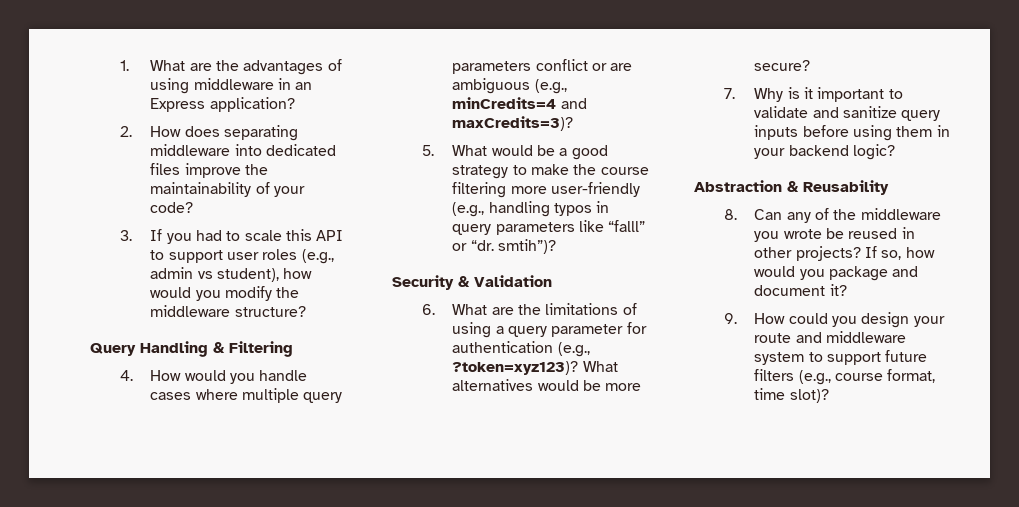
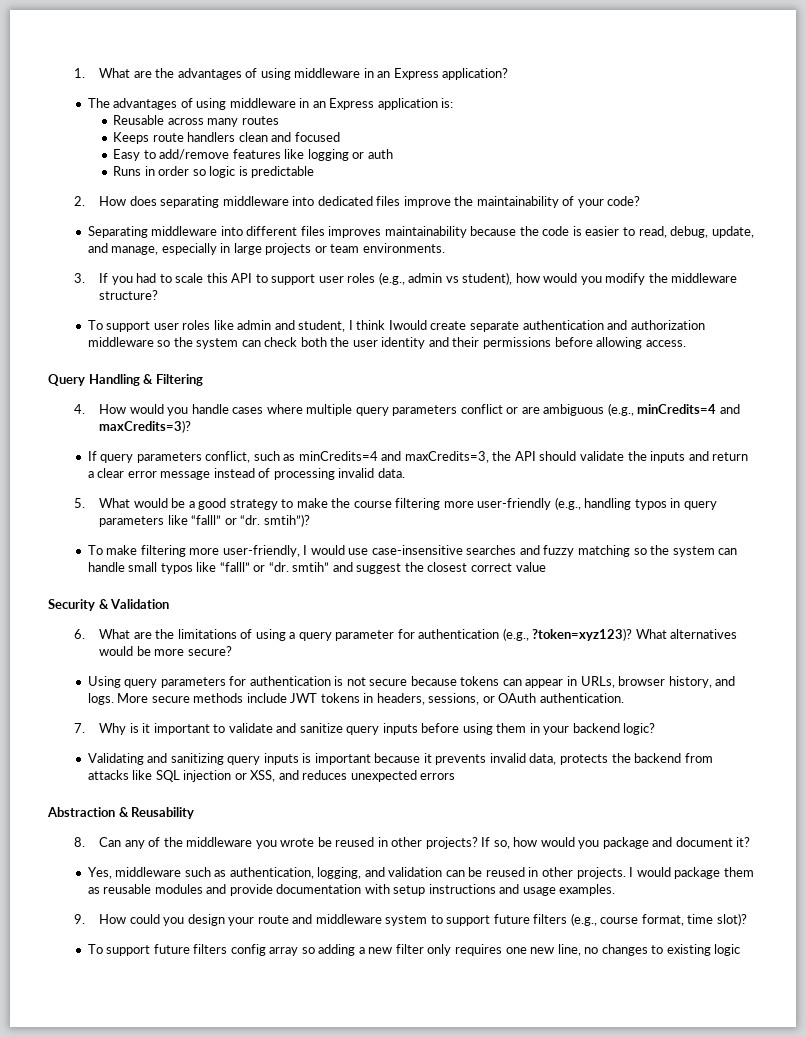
(295, 104) none -> [87,98,454,110] [113,115,279,127] [113,132,340,144] [113,149,393,161] [113,166,315,178] // The advantages of using middleware in an Express application is: // Reusable across many routes // Keeps route handlers clean and focused // Easy to add/remove features like logging or auth // Runs in order so logic is predictable
(194, 207) none -> [87,226,754,238] [87,243,445,255] // Separating middleware into different files improves maintainability because the code is easier to read, debug, update, and manage, especially in large projects or team environments.
(306, 311) none -> [87,320,705,332] [87,337,686,349] // To support user roles like admin and student, I think Iwould create separate authentication and authorization middleware so the system can check both the user identity and their permissions before allowing access.
(574, 123) none -> [87,451,749,463] [87,468,405,480] // If query parameters conflict, such as minCredits=4 and maxCredits=3, the API should validate the inputs and return a clear error message instead of processing invalid data.
(556, 246) none -> [87,545,738,557] [87,562,546,574] // To make filtering more user-friendly, I would use case-insensitive searches and fuzzy matching so the system can handle small typos like “falll” or “dr. smtih” and suggest the closest correct value
(811, 65) none -> [87,676,736,688] [87,693,624,705] // Using query parameters for authentication is not secure because tokens can appear in URLs, browser history, and logs. More secure methods include JWT tokens in headers, sessions, or OAuth authentication.
(895, 152) none -> [87,753,713,765] [87,770,456,782] // Validating and sanitizing query inputs is important because it prevents invalid data, protects the backend from attacks like SQL injection or XSS, and reduces unexpected errors
(847, 290) none -> [87,867,754,879] [87,884,616,896] // Yes, middleware such as authentication, logging, and validation can be reused in other projects. I would package them as reusable modules and provide documentation with setup instructions and usage examples.
(829, 396) none -> [87,944,741,956] // To support future filters config array so adding a new filter only requires one new line, no changes to existing logic

